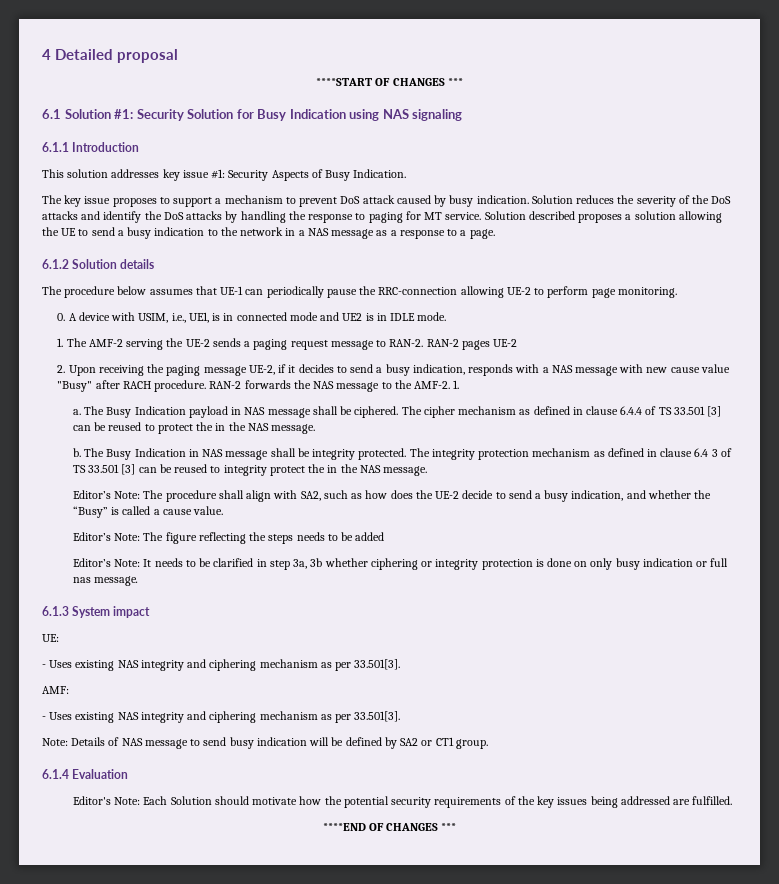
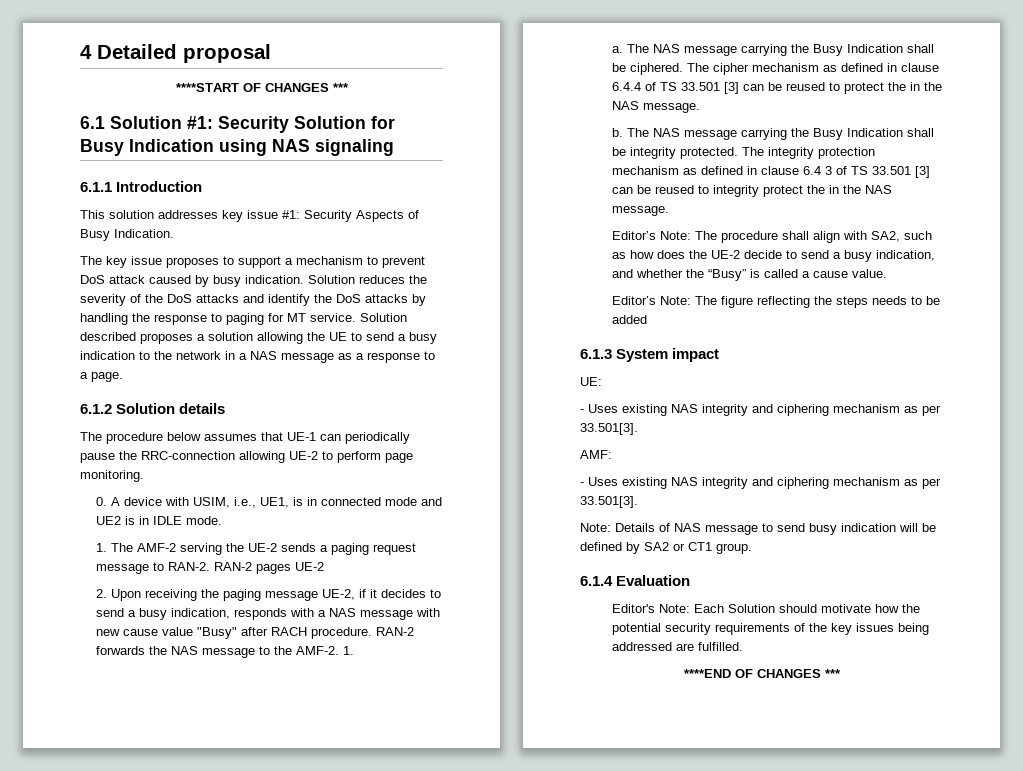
[106,406,311,418] Busy Indication payload in NAS message -> [653,44,904,56] NAS message carrying the Busy Indication
[106,448,269,460] Busy Indication in NAS message -> [653,128,904,140] NAS message carrying the Busy Indication
[72,558,729,570] [72,576,139,586] // Editor’s Note: It needs to be clarified in step 3a, 3b whether ciphering or integrity protection is done on only busy indication or full nas message. -> (648, 319) none

